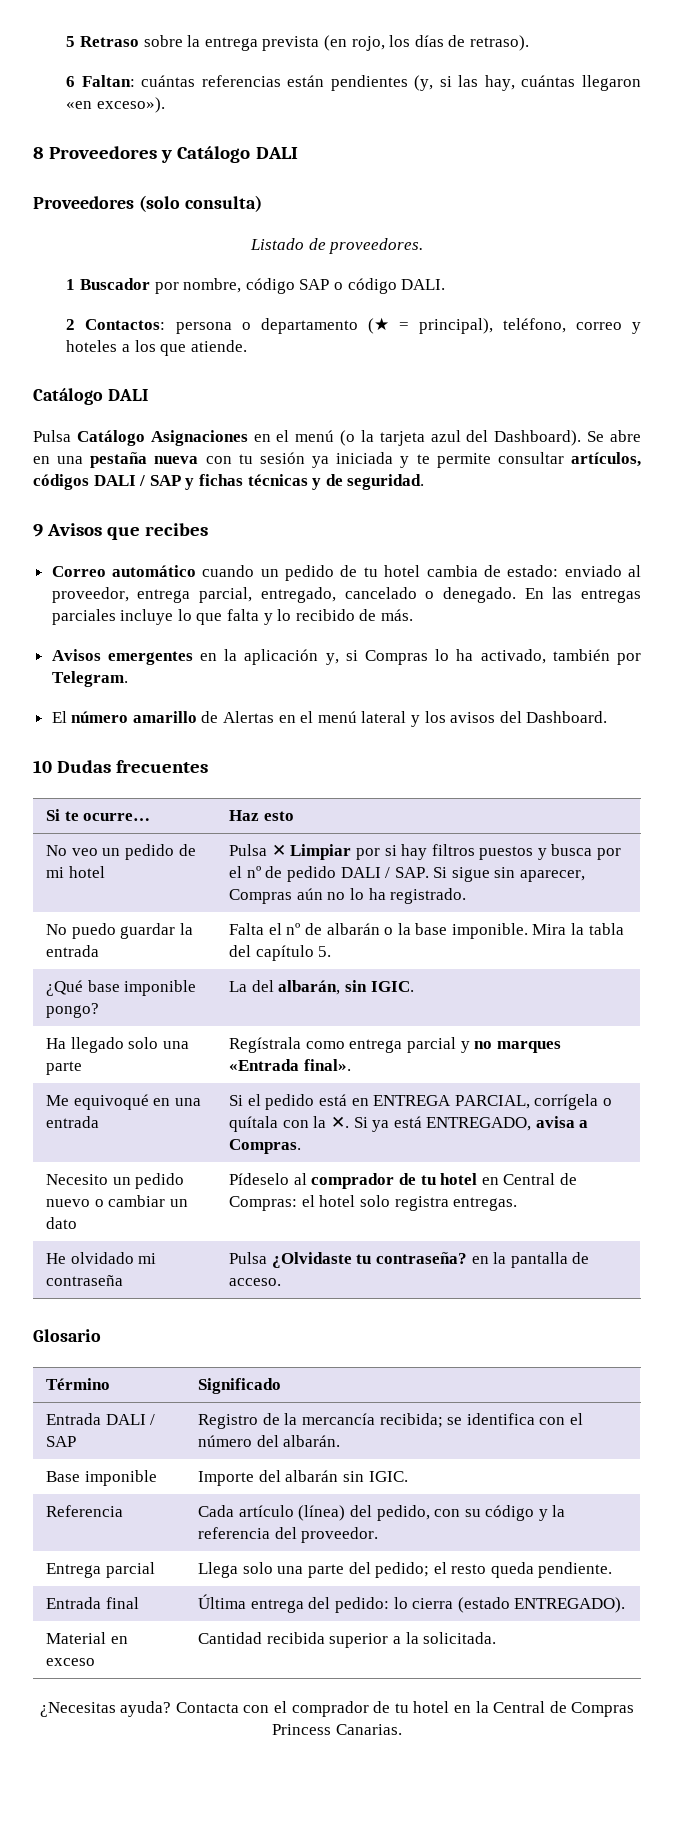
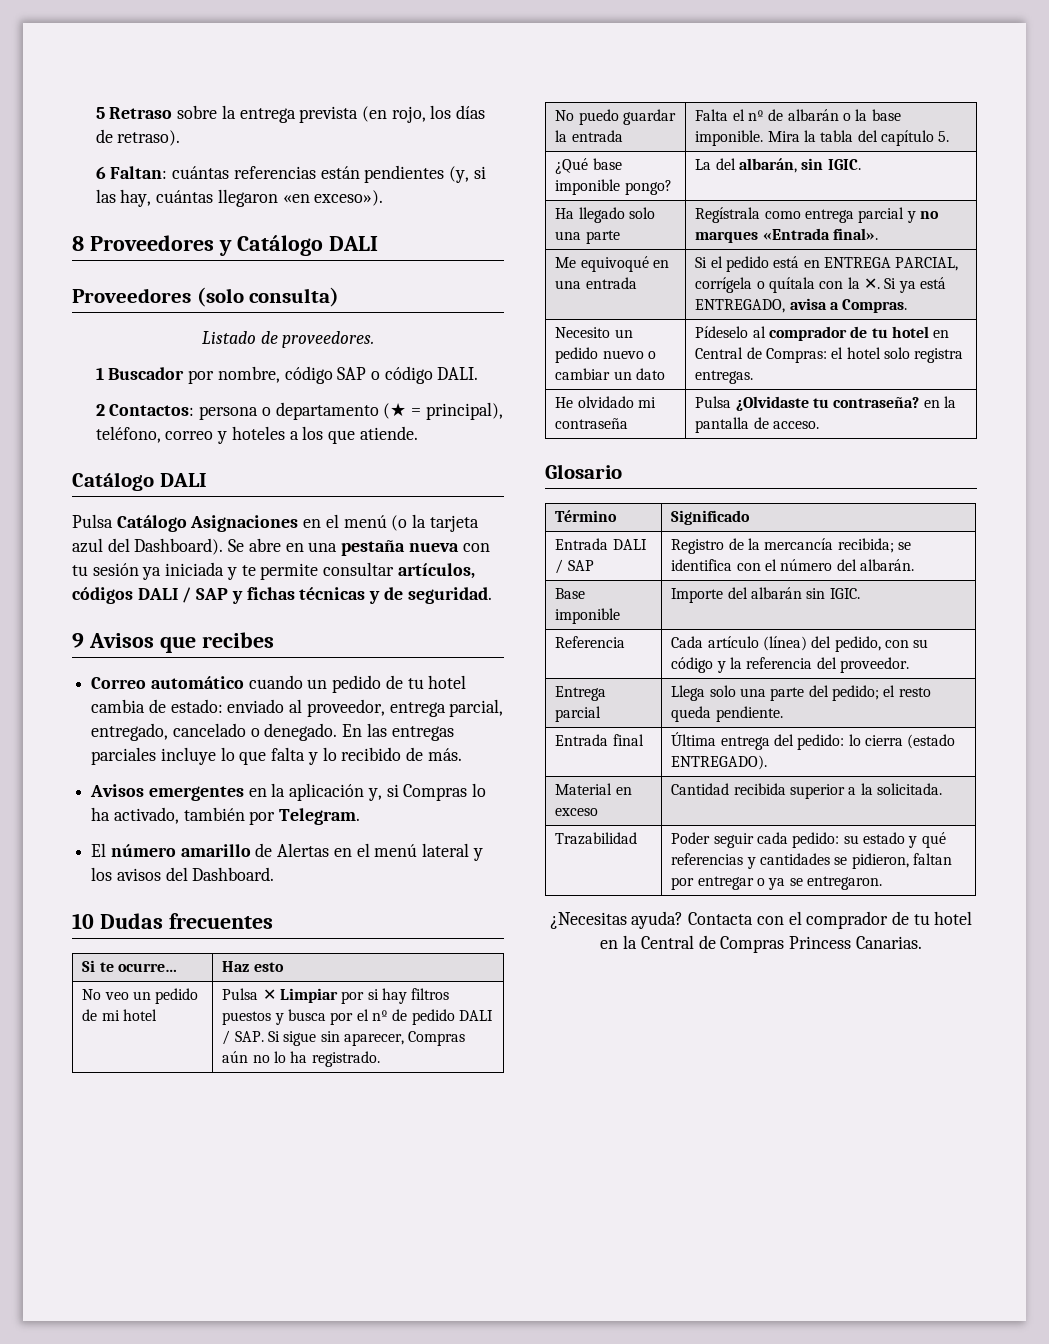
(497, 1638) none -> [555,832,638,845] [671,832,946,848] [671,853,952,869] [671,876,882,890] // Trazabilidad | Poder seguir cada pedido: su estado y qué referencias y cantidades se pidieron, faltan por entregar o ya se entregaron.

